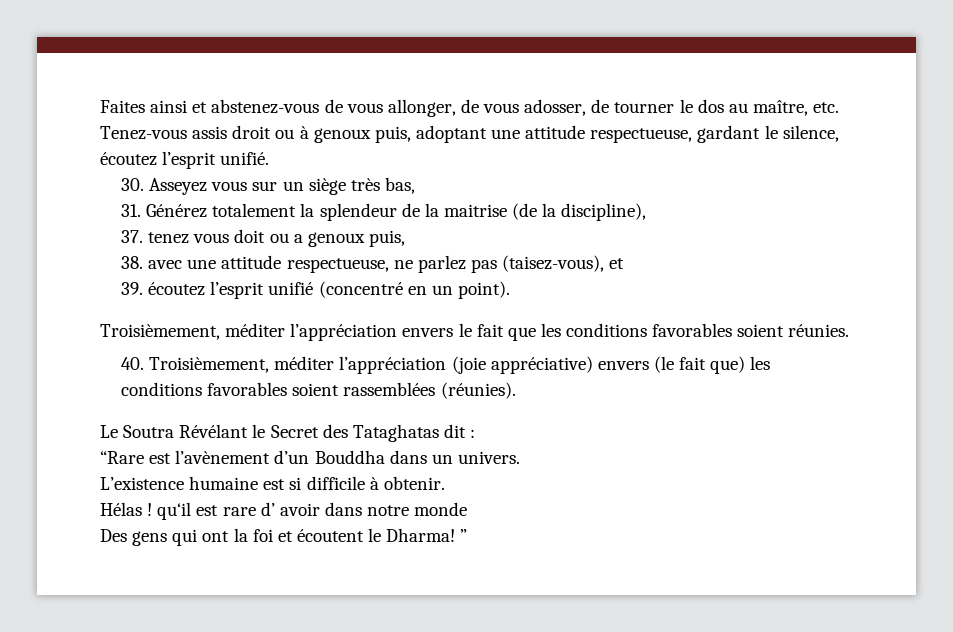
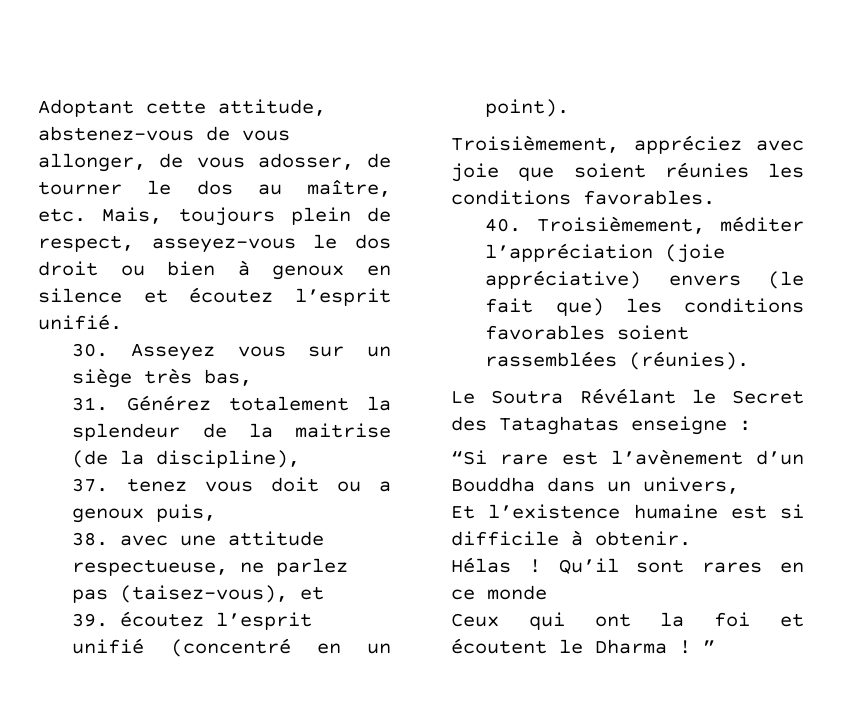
[100,100,208,113] Faites ainsi et -> [38,99,326,117] Adoptant cette attitude,
[100,126,228,140] Tenez-vous assis -> [102,207,391,226] [38,234,392,253] Mais, toujours plein de respect, asseyez-vous le dos
(295, 134) none -> [167,261,216,276] bien
[374,125,839,143] puis, adoptant une attitude respectueuse, gardant le silence, -> [367,265,391,276] [38,288,168,303] en silence et
[225,323,850,341] méditer l’appréciation envers le fait que les conditions favorables soient réunies. -> [633,135,804,154] [451,162,804,182] [451,190,715,205] appréciez avec joie que soient réunies les conditions favorables.
[443,424,466,438] dit -> [631,416,727,435] enseigne
[100,451,144,464] “Rare -> [451,450,549,465] “Si rare
[457,451,520,464] [100,477,184,490] univers. // L’existence -> [643,477,739,494] [451,504,621,519] univers, // Et l’existence
[157,502,410,520] qu‘il est rare d’ avoir dans notre -> [558,558,804,574] [451,589,475,600] Qu’il sont rares en ce
[100,529,168,546] Des gens -> [451,613,499,627] Ceux
[386,528,456,542] Dharma! -> [595,639,691,654] Dharma !

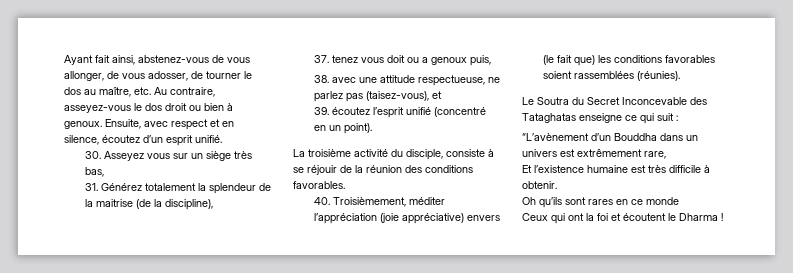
[38,99,326,117] Adoptant cette attitude, -> [64,55,135,65] Ayant fait ainsi,
[102,207,391,226] [38,235,134,252] Mais, toujours plein de respect, -> [154,87,215,97] Au contraire,
[272,265,391,280] [38,287,391,306] genoux en silence et écoutez l’esprit -> [64,119,234,130] [64,135,193,146] genoux. Ensuite, avec respect et en silence, écoutez d’un esprit
[451,135,804,154] [451,162,804,182] Troisièmement, appréciez avec joie que soient réunies les -> [293,149,494,160] [293,165,422,175] La troisième activité du disciple, consiste à se réjouir de la réunion des
[579,388,804,404] [451,416,751,435] [451,449,804,465] [451,477,739,494] Révélant le Secret des Tataghatas enseigne : // “Si rare est l’avènement d’un Bouddha dans un univers, -> [572,97,707,105] [522,113,678,124] [522,133,698,141] [522,149,666,159] du Secret Inconcevable des Tataghatas enseigne ce qui suit : // “L’avènement d’un Bouddha dans un univers est extrêmement rare,
[780,504,804,519] si -> [648,165,666,173] très
[451,557,619,574] Hélas ! Qu’il -> [522,197,562,208] Oh qu’ils
[703,640,715,653] ” -> (723, 217) none

